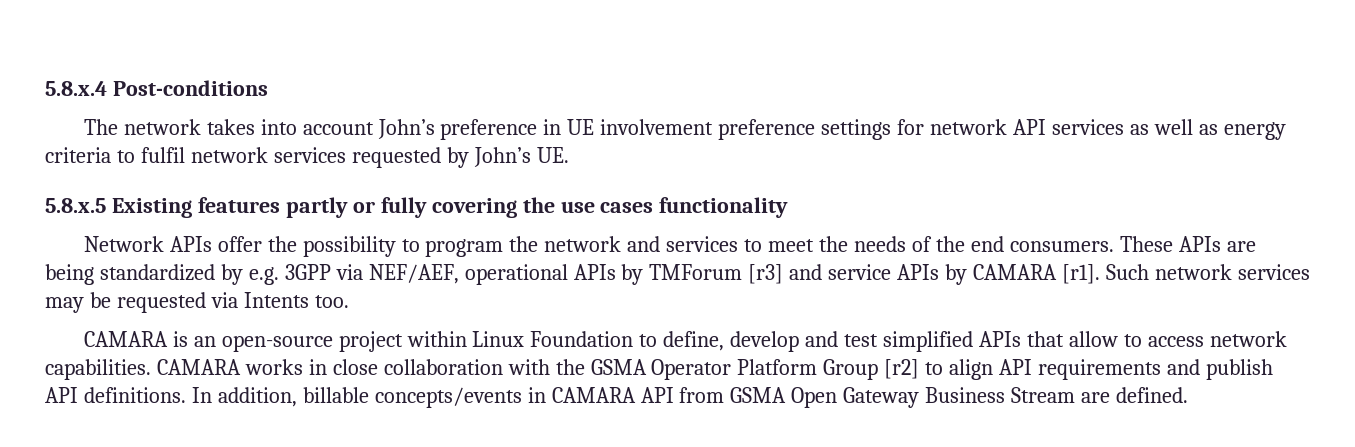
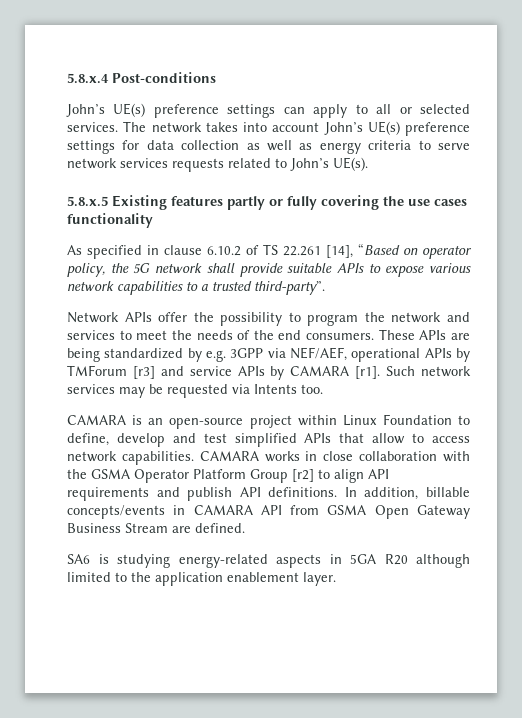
(268, 88) none -> [66,103,471,118] [67,122,118,132] John’s UE(s) preference settings can apply to all or selected services.
[440,119,1124,140] preference in UE involvement preference settings for network API services -> [367,121,470,136] [67,140,240,154] UE(s) preference settings for data collection
[140,147,569,168] fulfil network services requested by John’s UE. -> [438,143,470,150] [67,157,368,172] serve network services requests related to John’s UE(s).
(789, 207) none -> [67,243,472,259] [67,263,471,277] [67,281,325,295] // As specified in clause 6.10.2 of TS 22.261 [14], “Based on operator policy, the 5G network shall provide suitable APIs to expose various network capabilities to a trusted third-party”.
(1189, 395) none -> [67,554,470,568] [67,572,336,586] // SA6 is studying energy-related aspects in 5GA R20 although limited to the application enablement layer.

